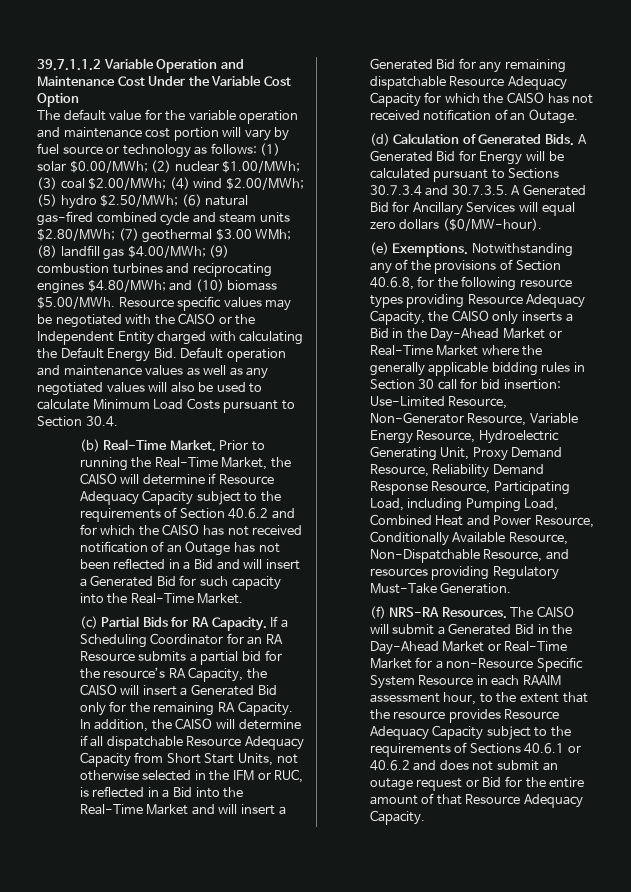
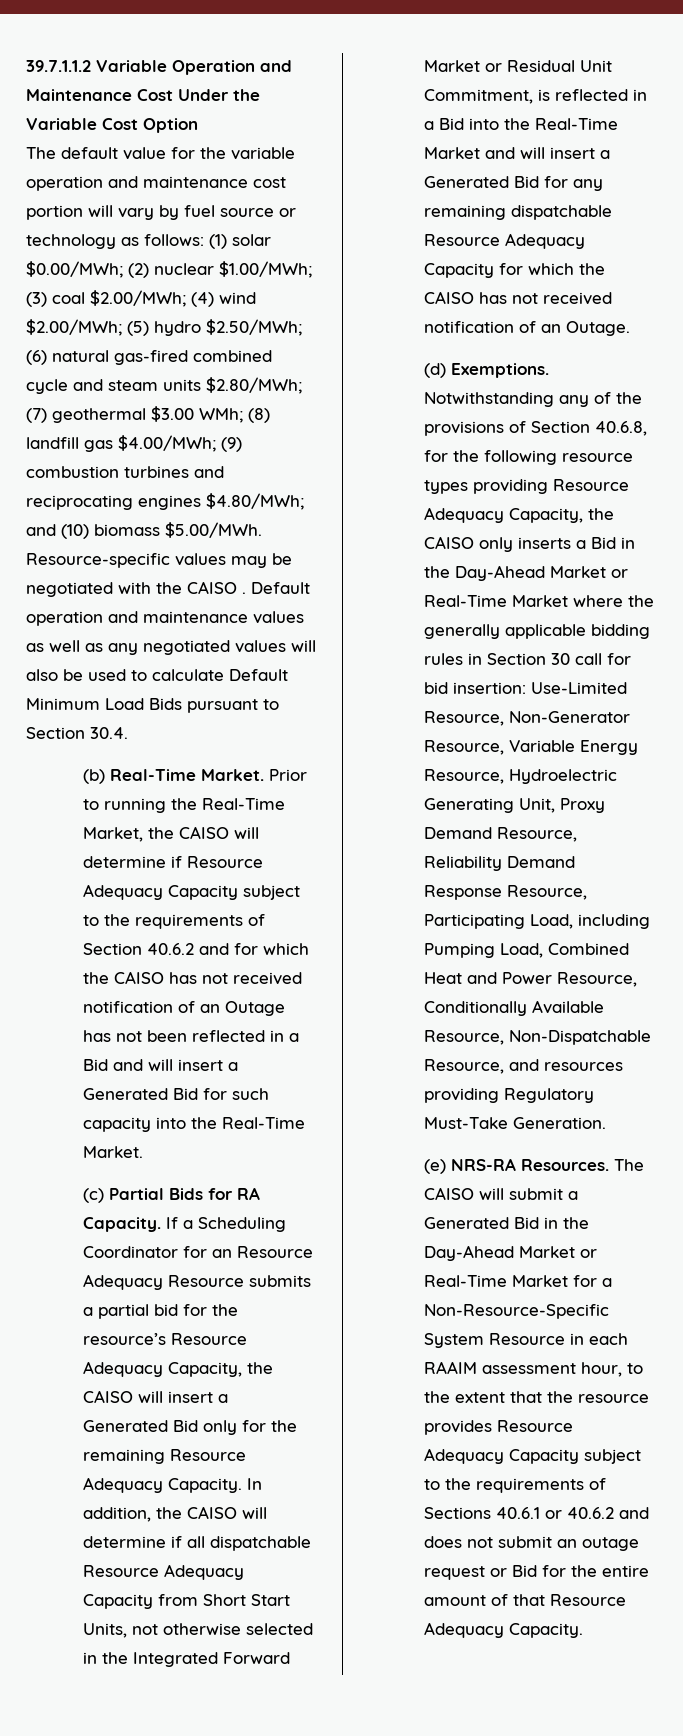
[118,296,222,311] Resource specific -> [26,553,170,568] Resource-specific
[218,314,256,325] [37,331,304,345] [37,347,177,362] or the Independent Entity charged with calculating the Default Energy Bid. -> [242,592,246,594] .
(89, 404) none -> [229,669,288,681] Default
[186,398,220,410] Costs -> [149,698,182,710] Bids
[265,634,283,644] RA -> [236,1246,313,1258] [82,1274,163,1290] Resource Adequacy
[168,668,186,678] RA -> [170,1333,247,1345] [82,1361,163,1377] Resource Adequacy
[217,702,235,712] RA -> [169,1449,246,1461] [82,1477,163,1493] Resource Adequacy
[232,769,304,783] IFM or RUC, -> [132,1652,290,1667] [423,60,612,72] [423,89,533,104] Integrated Forward Market or Residual Unit Commitment,
[393,133,587,146] [369,150,564,165] [369,168,560,182] [369,184,586,196] [369,201,575,216] [369,218,542,231] [369,242,389,255] Calculation of Generated Bids. A Generated Bid for Energy will be calculated pursuant to Sections 30.7.3.4 and 30.7.3.5. A Generated Bid for Ancillary Services will equal zero dollars ($0/MW-hour). // (e) -> (446, 370) none
[369,606,386,619] (f) -> [423,1159,446,1174] (e)
[446,657,583,672] non-Resource Specific -> [423,1304,609,1319] Non-Resource-Specific

